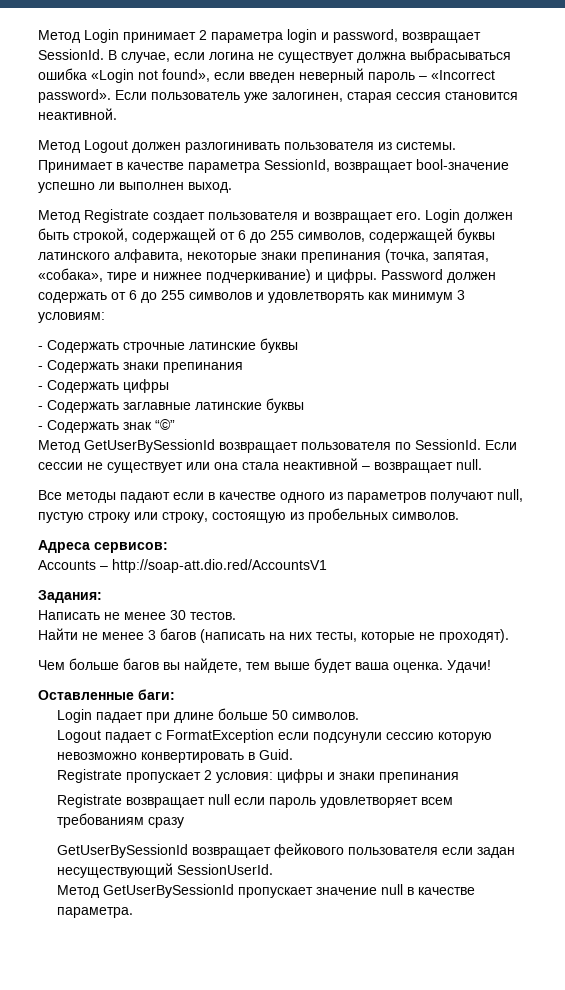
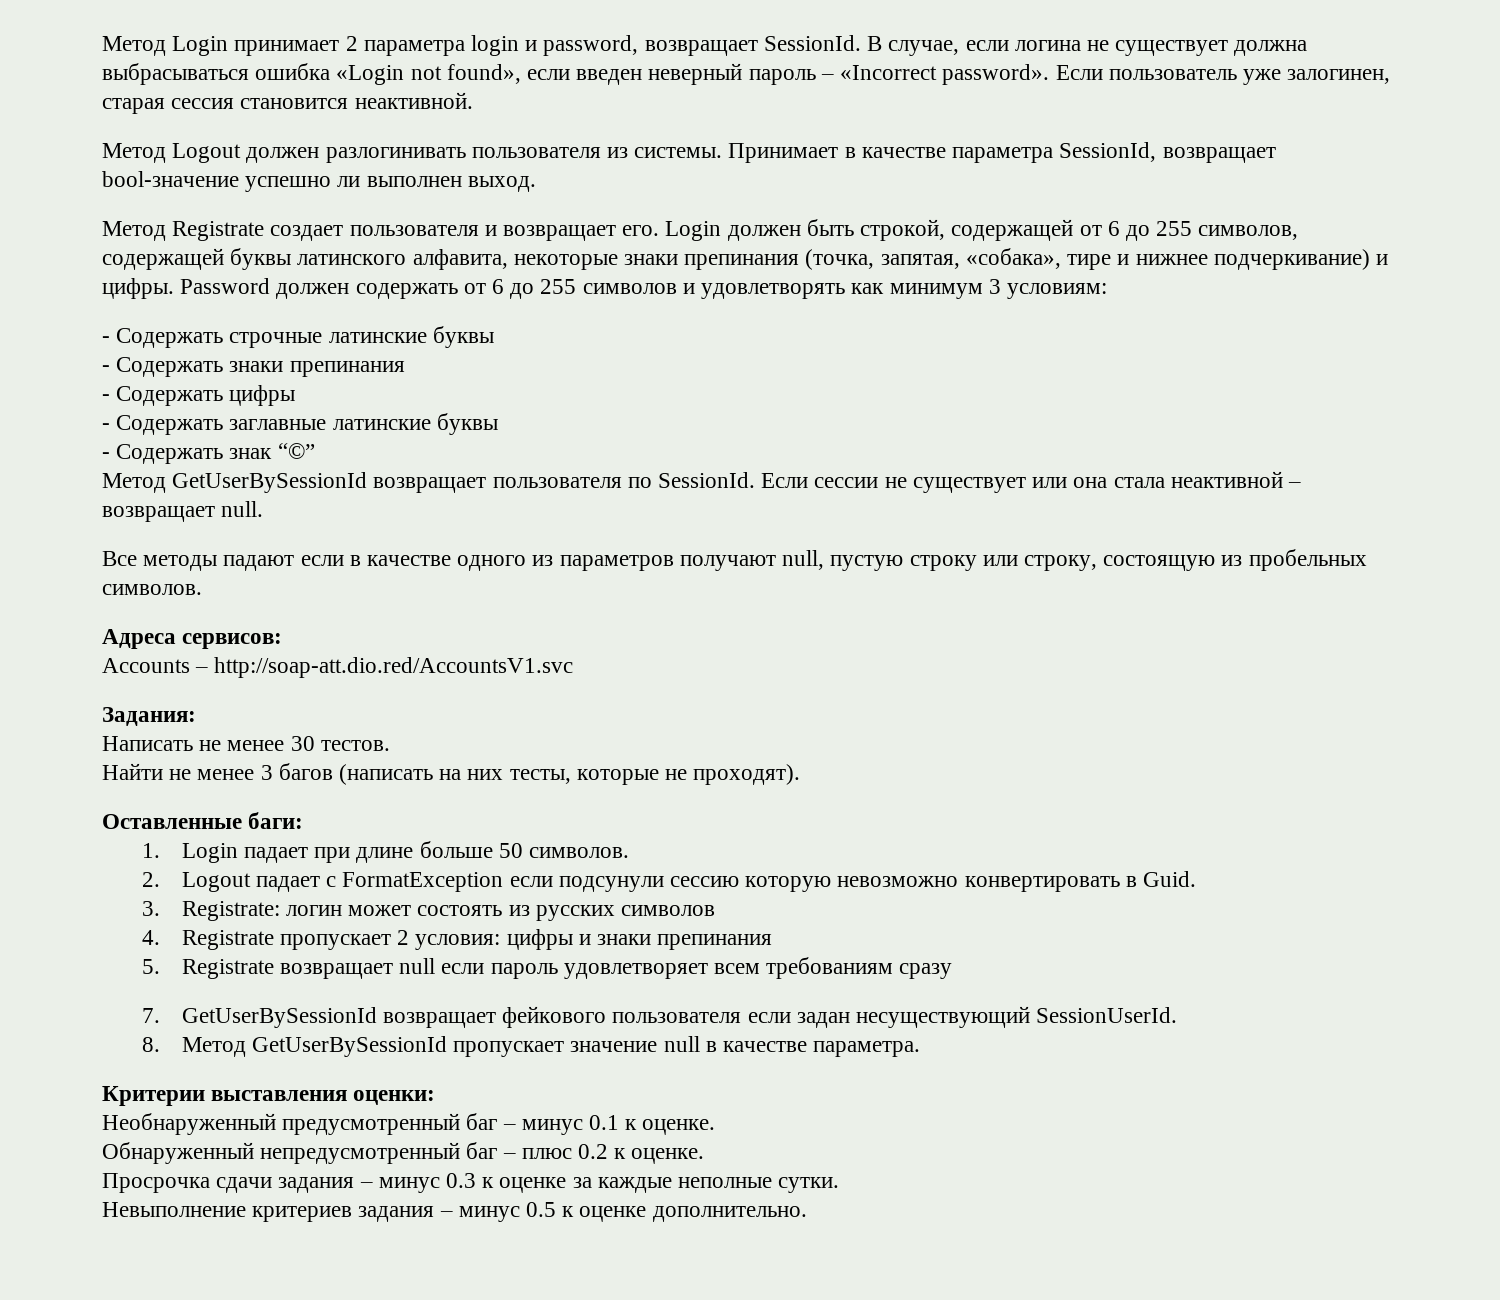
[112,559,327,573] http://soap-att.dio.red/AccountsV1 -> [214,657,574,678] http://soap-att.dio.red/AccountsV1.svc
[38,658,491,673] // Чем больше багов вы найдете, тем выше будет ваша оценка. Удачи! -> (801, 774) none
(175, 694) none -> [141,843,160,858] 1.
(359, 716) none -> [141,872,160,887] 2.
(293, 754) none -> [141,901,716,921] [141,930,160,945] 3. Registrate: логин может состоять из русских символов // 4.
(459, 777) none -> [141,959,160,974] 5.
(184, 822) none -> [141,1008,160,1023] 7.
(273, 869) none -> [141,1037,160,1052] 8.
(133, 912) none -> [102,1086,436,1106] [102,1113,716,1135] [102,1142,705,1164] [102,1173,840,1193] [102,1202,807,1222] // Критерии выставления оценки: // Необнаруженный предусмотренный баг – минус 0.1 к оценке. // Обнаруженный непредусмотренный баг – плюс 0.2 к оценке. // Просрочка сдачи задания – минус 0.3 к оценке за каждые неполные сутки. // Невыполнение критериев задания – минус 0.5 к оценке дополнительно.

